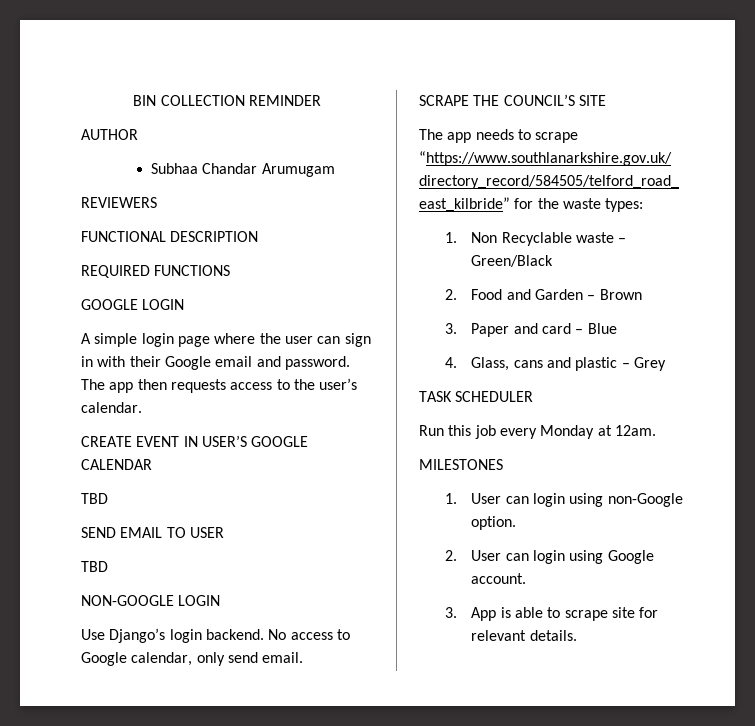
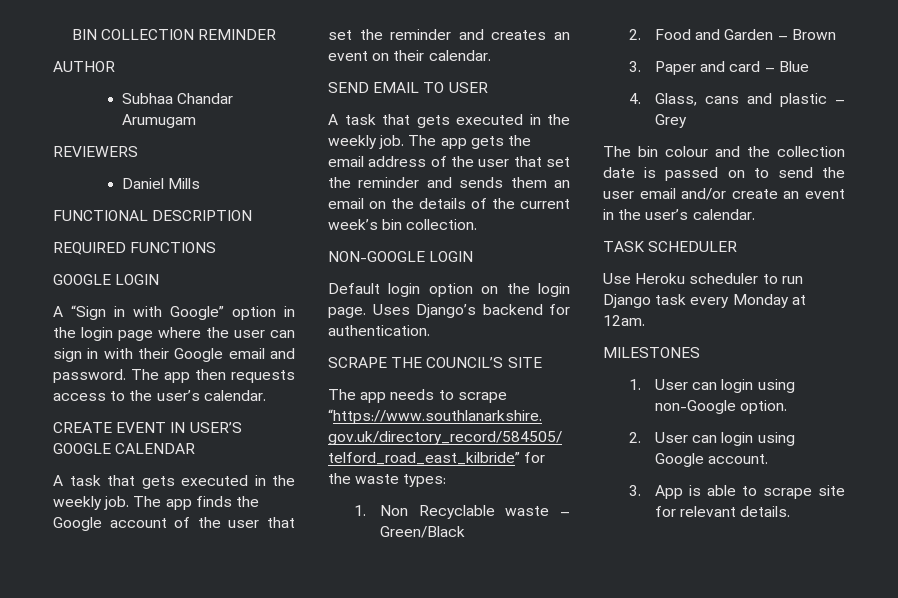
(157, 202) none -> [122,178,201,189] // Daniel Mills
[94,333,138,347] simple -> [71,305,295,320] [53,327,76,338] “Sign in with Google” option in the
[81,493,108,504] [81,527,224,538] [81,561,108,572] [81,595,221,606] [81,628,350,643] [81,652,304,666] TBD // SEND EMAIL TO USER // TBD // NON-GOOGLE LOGIN // Use Django’s login backend. No access to Google calendar, only send email. -> [53,475,295,489] [53,496,259,510] [53,517,295,531] [328,29,570,40] [328,50,491,61] [328,82,488,93] [328,114,570,128] [328,135,531,149] [328,156,570,167] [328,177,570,188] [328,198,570,209] [328,219,478,230] [328,251,474,262] [328,283,570,297] [328,304,570,318] [328,325,430,336] A task that gets executed in the weekly job. The app finds the Google account of the user that set the reminder and creates an event on their calendar. // SEND EMAIL TO USER // A task that gets executed in the weekly job. The app gets the email address of the user that set the reminder and sends them an email on the details of the current week’s bin collection. // NON-GOOGLE LOGIN // Default login option on the login page. Uses Django’s backend for authentication.
[419,391,534,402] [419,425,496,439] TASK SCHEDULER // Run this job -> [603,146,845,157] [603,167,845,181] [603,188,845,200] [603,209,755,220] [603,241,738,252] [603,273,803,284] [603,294,687,308] The bin colour and the collection date is passed on to send the user email and/or create an event in the user’s calendar. // TASK SCHEDULER // Use Heroku scheduler to run Django task

